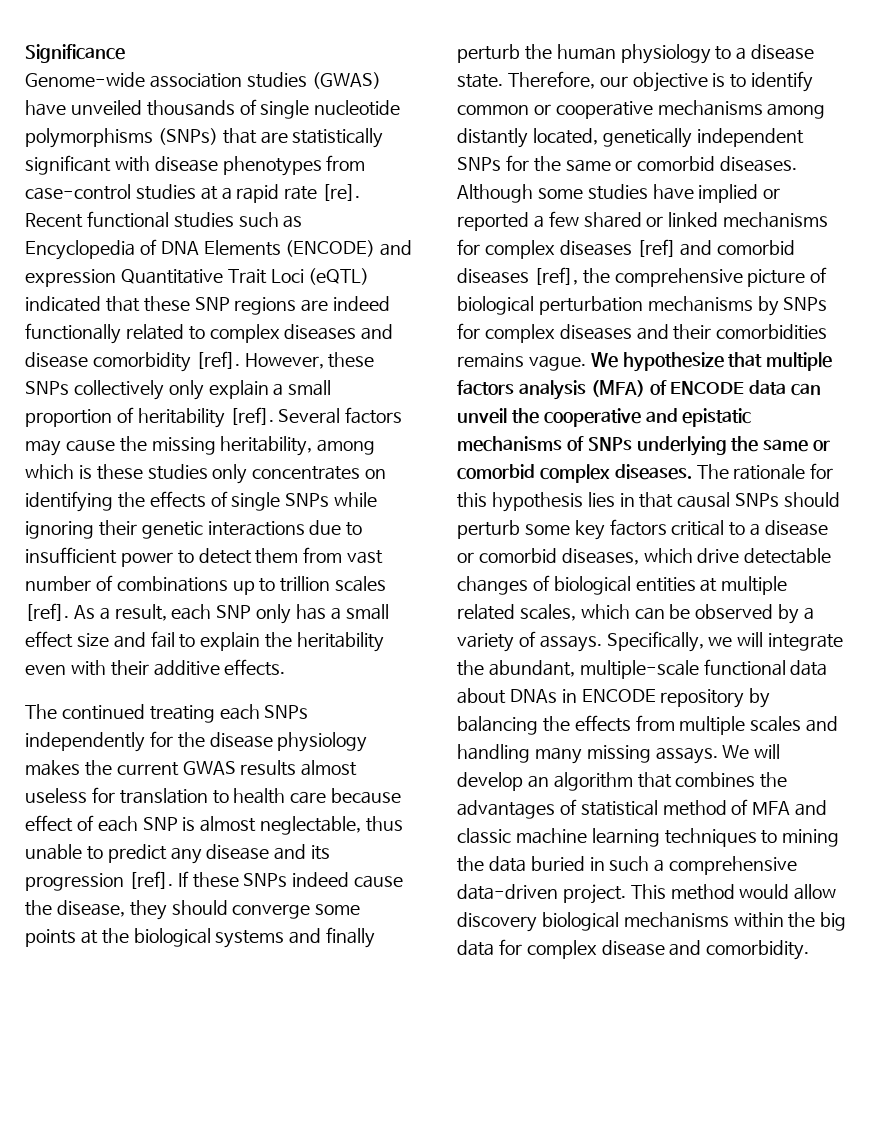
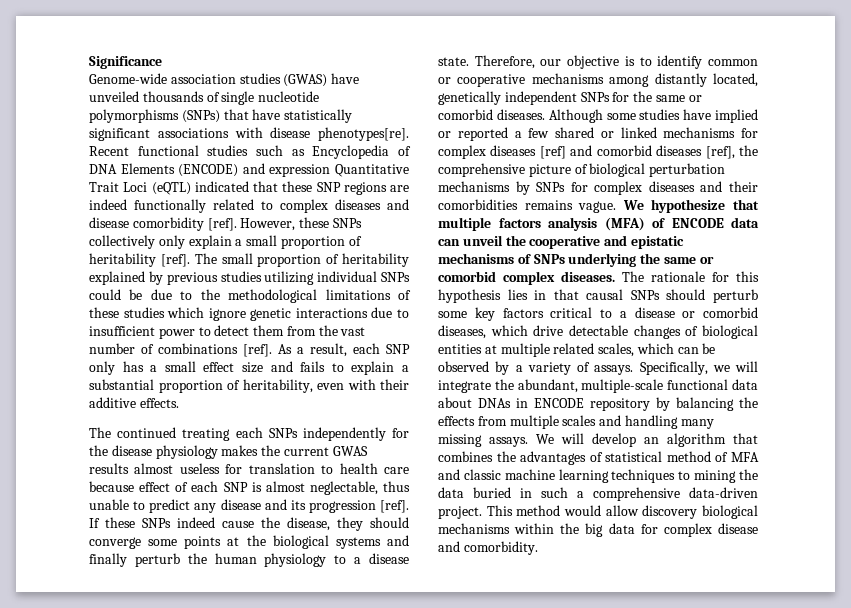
[260,131,288,144] are -> [252,109,281,120] have
(111, 165) none -> [157,128,229,138] associations
[222,155,366,176] [25,184,361,203] phenotypes from case-control studies at a rapid rate [re]. -> [318,127,409,141] phenotypes[re].
[278,407,403,424] [25,436,376,456] [25,464,387,484] [25,491,378,512] [25,520,137,539] Several factors may cause the missing heritability, among which is these studies only concentrates on identifying the effects of single SNPs while ignoring their -> [194,253,409,267] [89,271,410,285] [89,289,411,303] [89,307,246,321] The small proportion of heritability explained by previous studies utilizing individual SNPs could be due to the methodological limitations of these studies which ignore
(343, 555) none -> [318,325,338,336] the
[232,576,387,595] up to trillion scales -> (238, 348) none
[150,631,175,648] fail -> [300,361,326,372] fails
[265,632,385,652] the heritability -> [402,365,409,372] [89,379,313,393] a substantial proportion of heritability,

